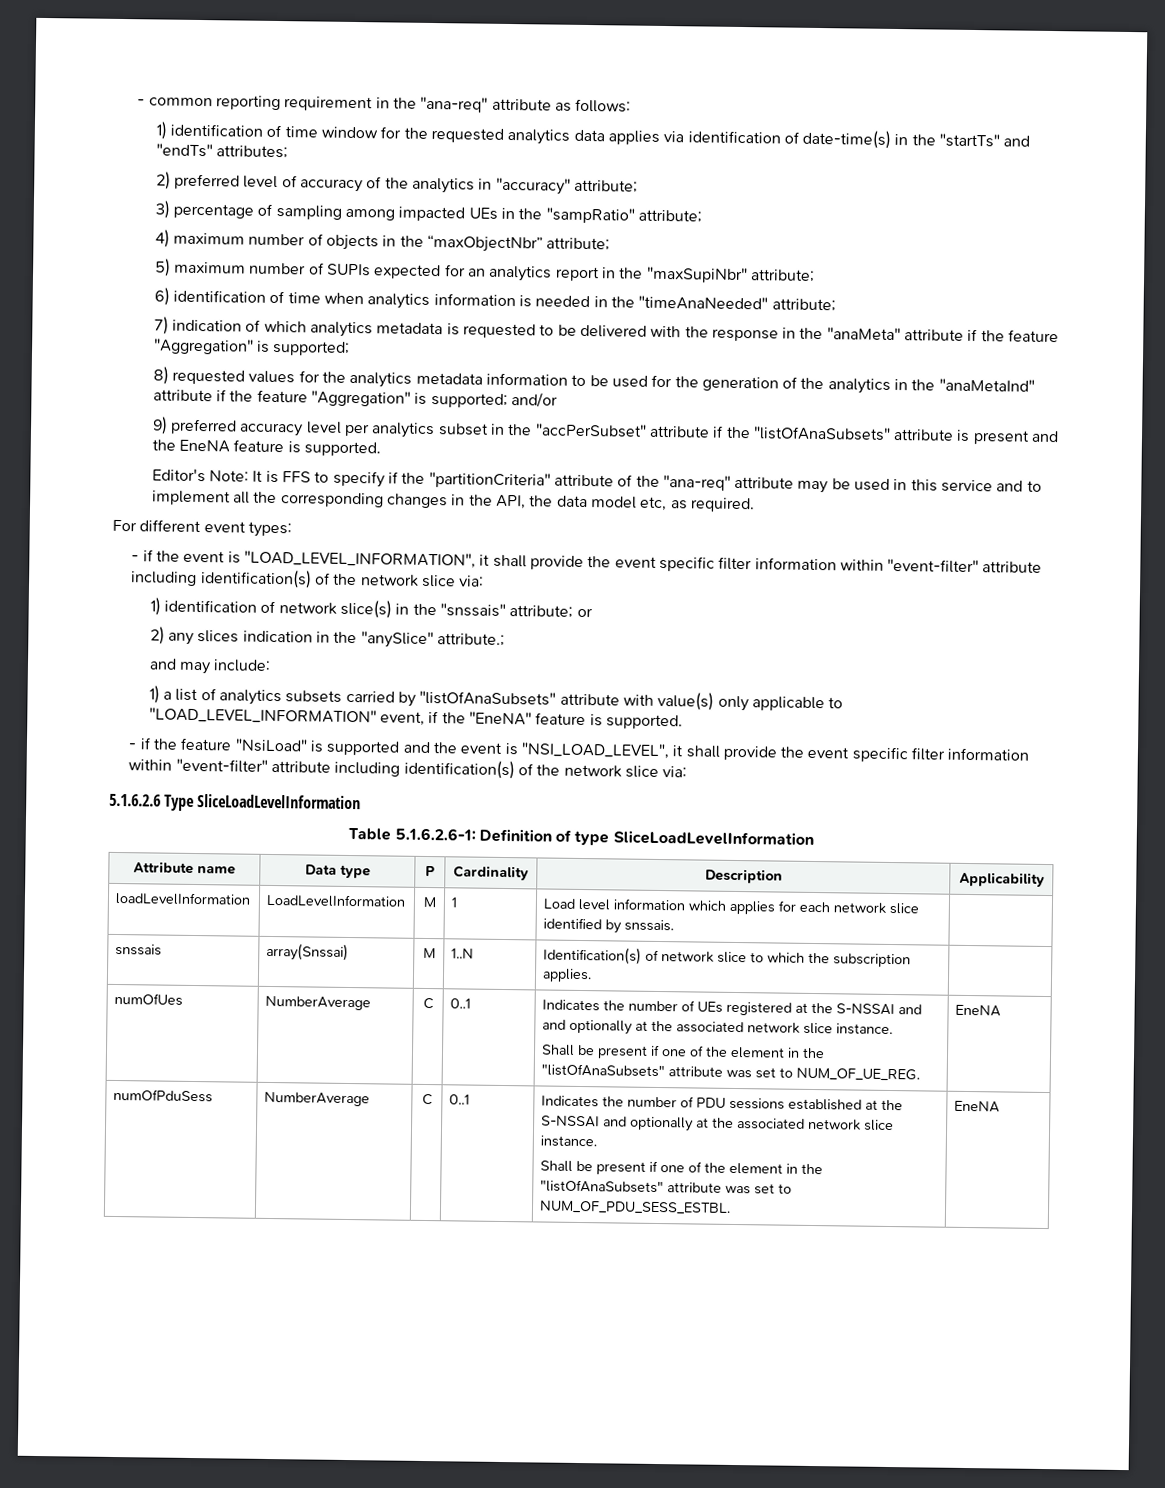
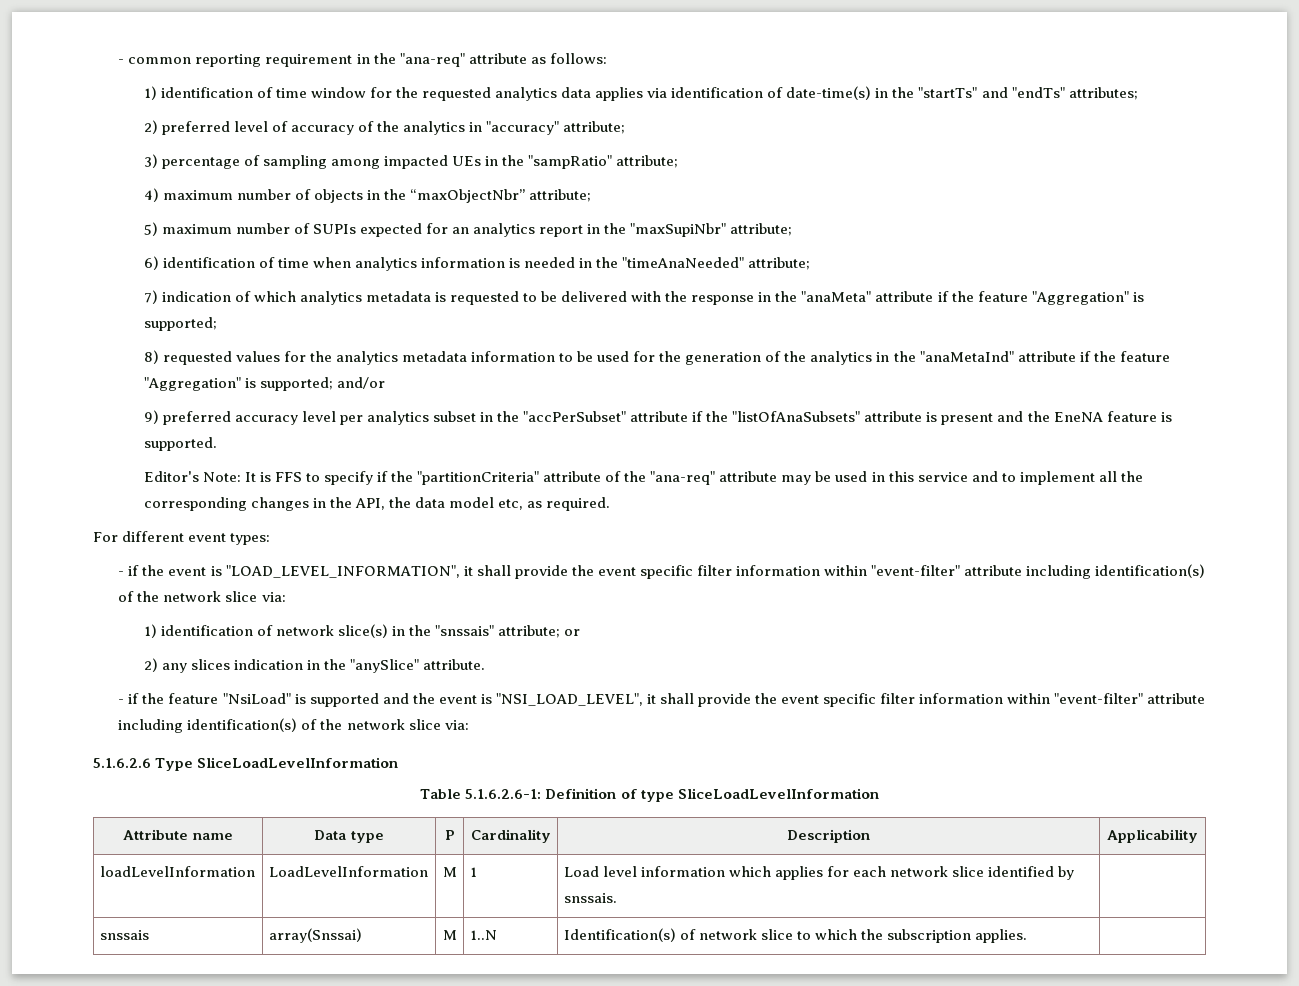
[436,633,505,646] [148,658,272,675] [148,685,844,712] [148,707,683,730] attribute.; // and may include: // 1) a list of analytics subsets carried by "listOfAnaSubsets" attribute with value(s) only applicable to "LOAD_LEVEL_INFORMATION" event, if the "EneNA" feature is supported. -> [422,659,485,670] attribute.
[114,992,184,1006] [265,995,372,1011] [422,997,434,1010] [450,998,472,1009] [542,999,923,1016] [542,1019,894,1036] [541,1044,826,1059] [541,1063,921,1082] [955,1004,1002,1017] [113,1088,214,1103] [264,1091,371,1107] [421,1093,433,1106] [449,1094,471,1105] [541,1095,904,1111] [541,1115,895,1132] [540,1135,598,1148] [540,1160,824,1175] [540,1179,793,1195] [539,1200,732,1215] [954,1100,1001,1113] // numOfUes | NumberAverage | C | 0..1 | Indicates the number of UEs registered at the S-NSSAI and and optionally at the associated network slice instance. // Shall be present if one of the element in the "listOfAnaSubsets" attribute was set to NUM_OF_UE_REG. | EneNA // numOfPduSess | NumberAverage | C | 0..1 | Indicates the number of PDU sessions established at the S-NSSAI and optionally at the associated network slice instance. // Shall be present if one of the element in the "listOfAnaSubsets" attribute was set to NUM_OF_PDU_SESS_ESTBL. | EneNA -> (1027, 936) none

